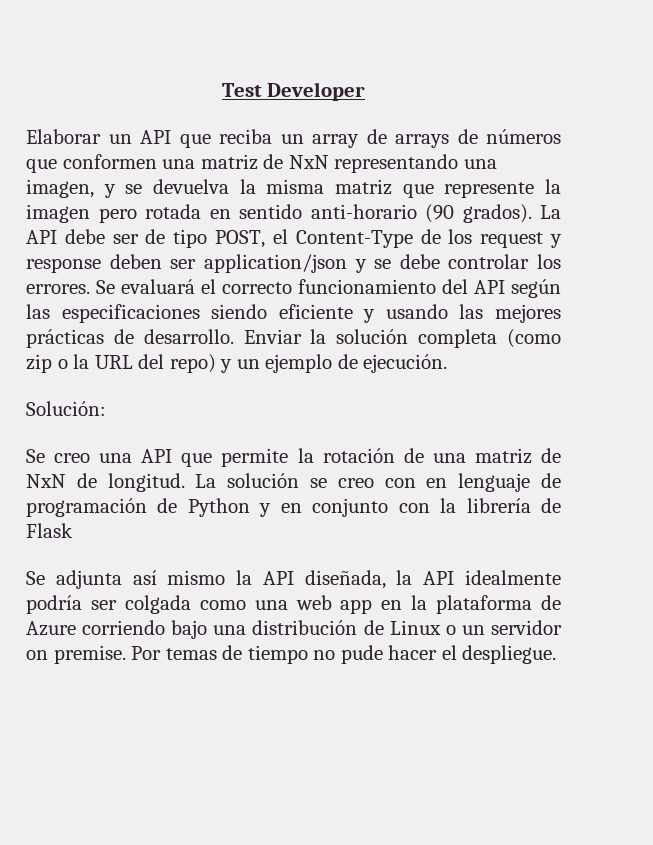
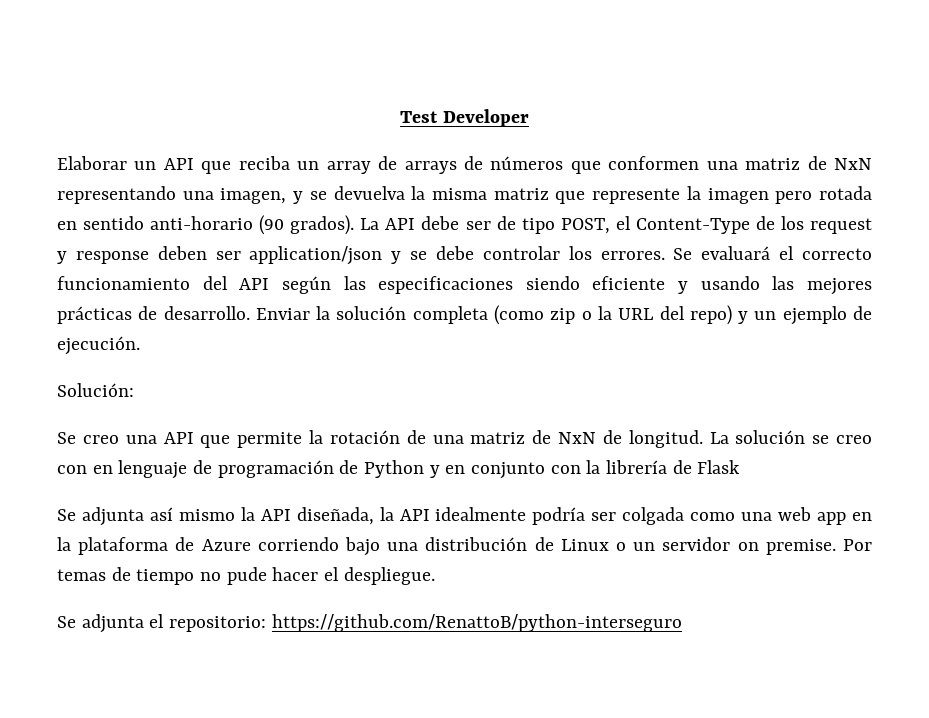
(557, 654) none -> [57,614,682,633] // Se adjunta el repositorio: https://github.com/RenattoB/python-interseguro

